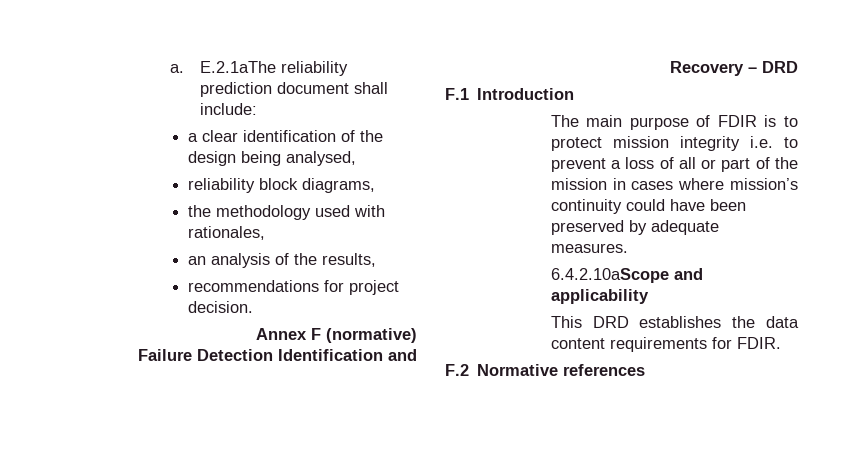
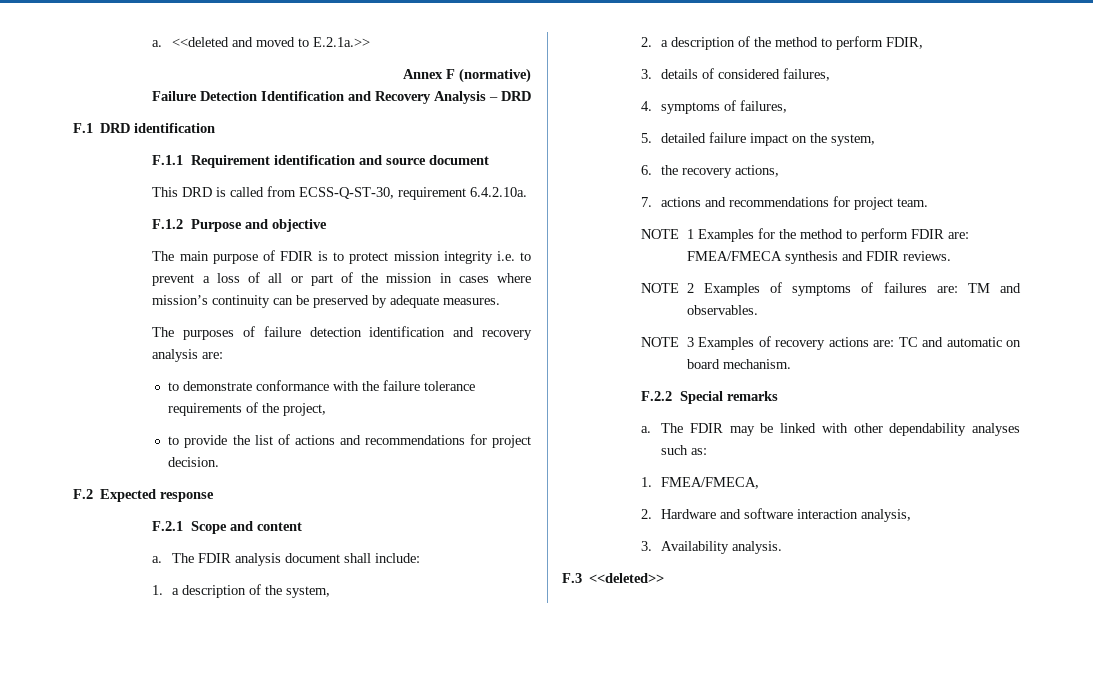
[169,61,348,76] [199,82,388,97] [199,103,257,115] [188,130,384,142] [188,151,357,166] [188,178,376,193] [188,205,386,220] [188,226,266,240] [188,253,377,268] [188,280,400,295] [188,301,254,313] a. E.2.1aThe reliability prediction document shall include: // a clear identification of the design being analysed, // reliability block diagrams, // the methodology used with rationales, // an analysis of the results, // recommendations for project decision. -> [152,37,371,47] a. <<deleted and moved to E.2.1a.>>
(744, 68) none -> [434,91,486,104] Analysis
[477,88,575,100] Introduction -> [100,123,216,133] [152,155,489,168] [152,186,528,200] [152,219,327,232] DRD identification // F.1.1 Requirement identification and source document // This DRD is called from ECSS-Q-ST-30, requirement 6.4.2.10a. // F.1.2 Purpose and objective
[625,199,746,211] could have been -> [273,295,310,305] can be
[550,268,703,283] [550,289,649,304] [550,316,799,328] [550,337,781,352] [445,364,646,376] 6.4.2.10aScope and applicability // This DRD establishes the data content requirements for FDIR. // F.2 Normative references -> [152,326,532,340] [152,349,224,362] [168,380,476,391] [168,402,327,416] [168,434,531,448] [168,457,220,467] [73,489,215,502] [152,521,302,534] [152,553,421,566] [152,584,331,598] [641,36,924,50] [641,68,831,81] [641,100,788,114] [641,132,876,146] [641,165,780,178] [641,196,929,210] [641,228,969,242] [686,251,951,264] [641,282,1021,296] [686,305,758,315] [641,336,1021,350] [686,359,791,369] [641,391,778,404] [641,423,1020,436] [661,445,708,455] [641,477,760,489] [641,508,912,522] [641,541,783,554] [562,573,665,583] The purposes of failure detection identification and recovery analysis are: // to demonstrate conformance with the failure tolerance requirements of the project, // to provide the list of actions and recommendations for project decision. // F.2 Expected response // F.2.1 Scope and content // a. The FDIR analysis document shall include: // 1. a description of the system, // 2. a description of the method to perform FDIR, // 3. details of considered failures, // 4. symptoms of failures, // 5. detailed failure impact on the system, // 6. the recovery actions, // 7. actions and recommendations for project team. // NOTE 1 Examples for the method to perform FDIR are: FMEA/FMECA synthesis and FDIR reviews. // NOTE 2 Examples of symptoms of failures are: TM and observables. // NOTE 3 Examples of recovery actions are: TC and automatic on board mechanism. // F.2.2 Special remarks // a. The FDIR may be linked with other dependability analyses such as: // 1. FMEA/FMECA, // 2. Hardware and software interaction analysis, // 3. Availability analysis. // F.3 <<deleted>>

